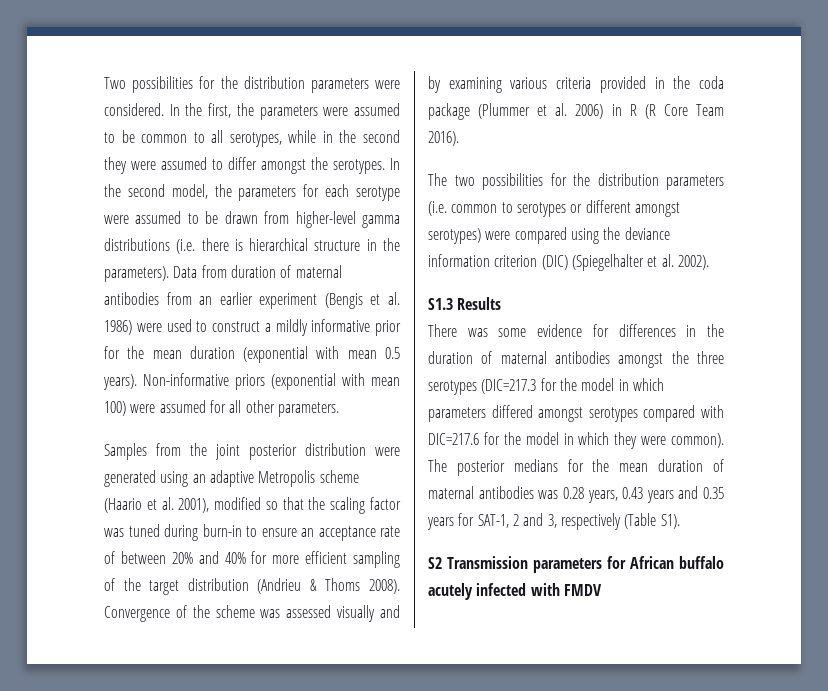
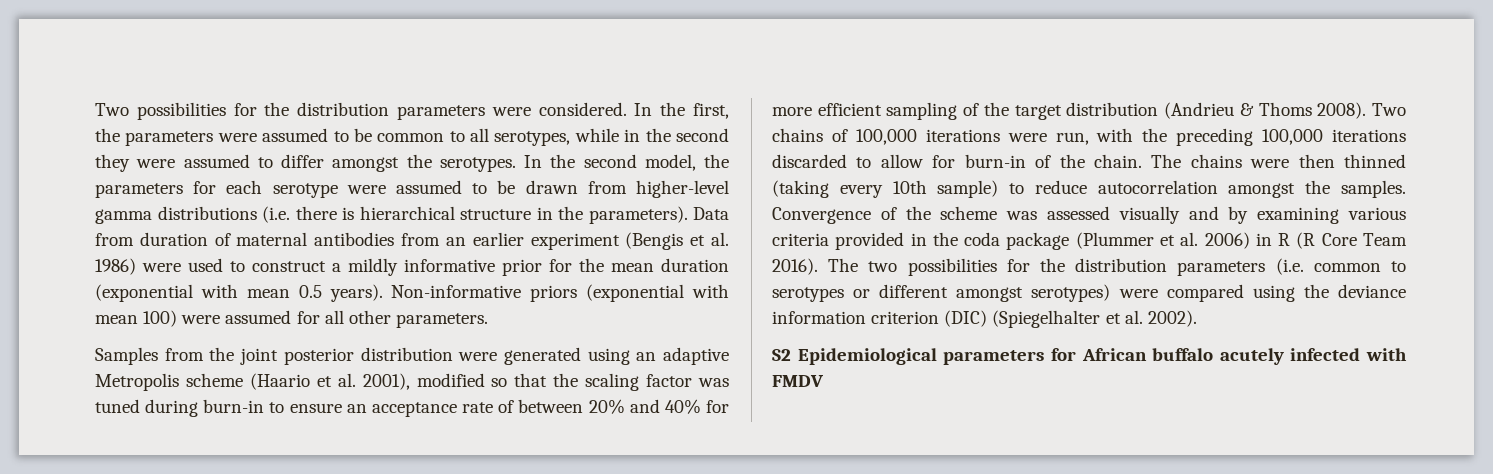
(400, 586) none -> [1372,103,1406,116] [772,128,1406,146] [772,154,1406,168] [772,180,1406,198] Two chains of 100,000 iterations were run, with the preceding 100,000 iterations discarded to allow for burn-in of the chain. The chains were then thinned (taking every 10th sample) to reduce autocorrelation amongst the samples.
(459, 138) // -> (818, 266) none
[428,297,502,310] [428,324,724,337] [428,351,724,368] [428,378,664,395] [428,405,724,422] [428,432,724,449] [428,459,724,476] [428,486,724,503] [427,513,680,530] // S1.3 Results // There was some evidence for differences in the duration of maternal antibodies amongst the three serotypes (DIC=217.3 for the model in which parameters differed amongst serotypes compared with DIC=217.6 for the model in which they were common). The posterior medians for the mean duration of maternal antibodies was 0.28 years, 0.43 years and 0.35 years for SAT-1, 2 and 3, respectively (Table S1). -> (1197, 318) none
[447,556,528,569] Transmission -> [797,348,937,365] Epidemiological

